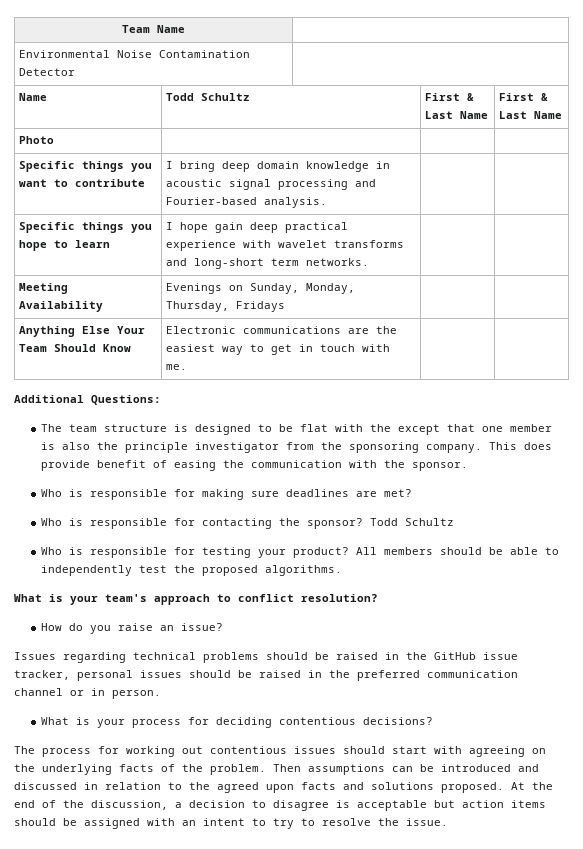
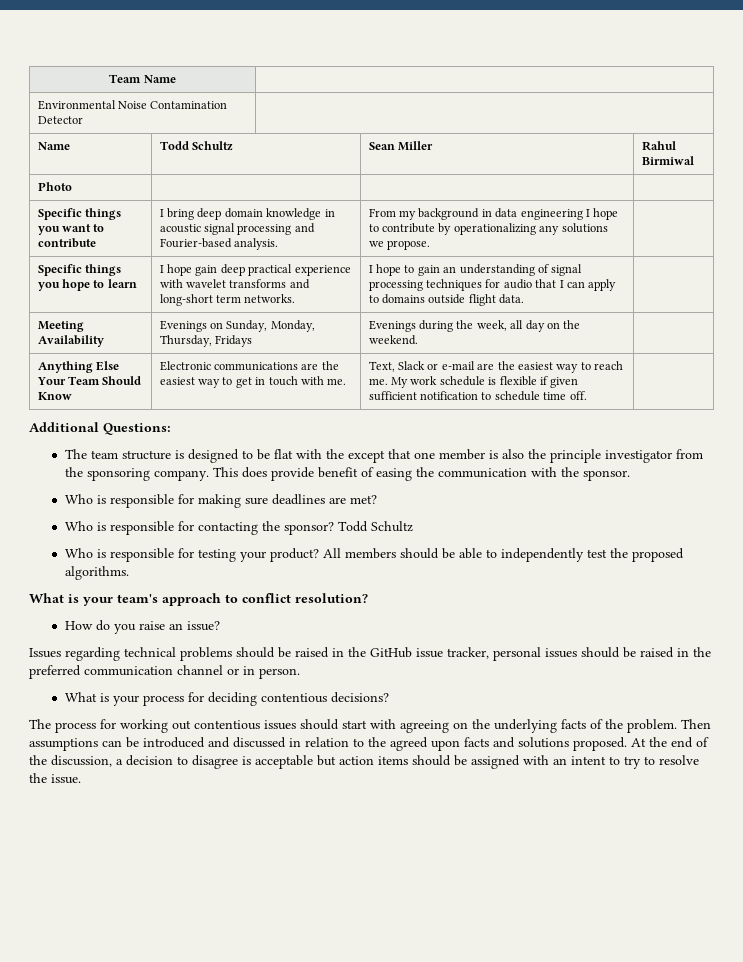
[425,93,475,101] [425,111,489,119] [499,93,549,101] [499,111,563,119] First & Last Name | First & Last Name -> [368,141,433,151] [641,141,676,151] [641,156,694,165] Sean Miller | Rahul Birmiwal
(328, 202) none -> [368,208,619,220] [368,223,608,235] [368,240,430,250] From my background in data engineering I hope to contribute by operationalizing any solutions we propose.
(370, 262) none -> [368,264,583,276] [368,279,617,291] [368,294,525,306] I hope to gain an understanding of signal processing techniques for audio that I can apply to domains outside flight data.
(286, 306) none -> [368,320,581,332] [368,335,418,345] Evenings during the week, all day on the weekend.
(188, 367) none -> [368,361,623,373] [368,376,579,388] [368,391,587,401] Text, Slack or e-mail are the easiest way to reach me. My work schedule is flexible if given sufficient notification to schedule time off.

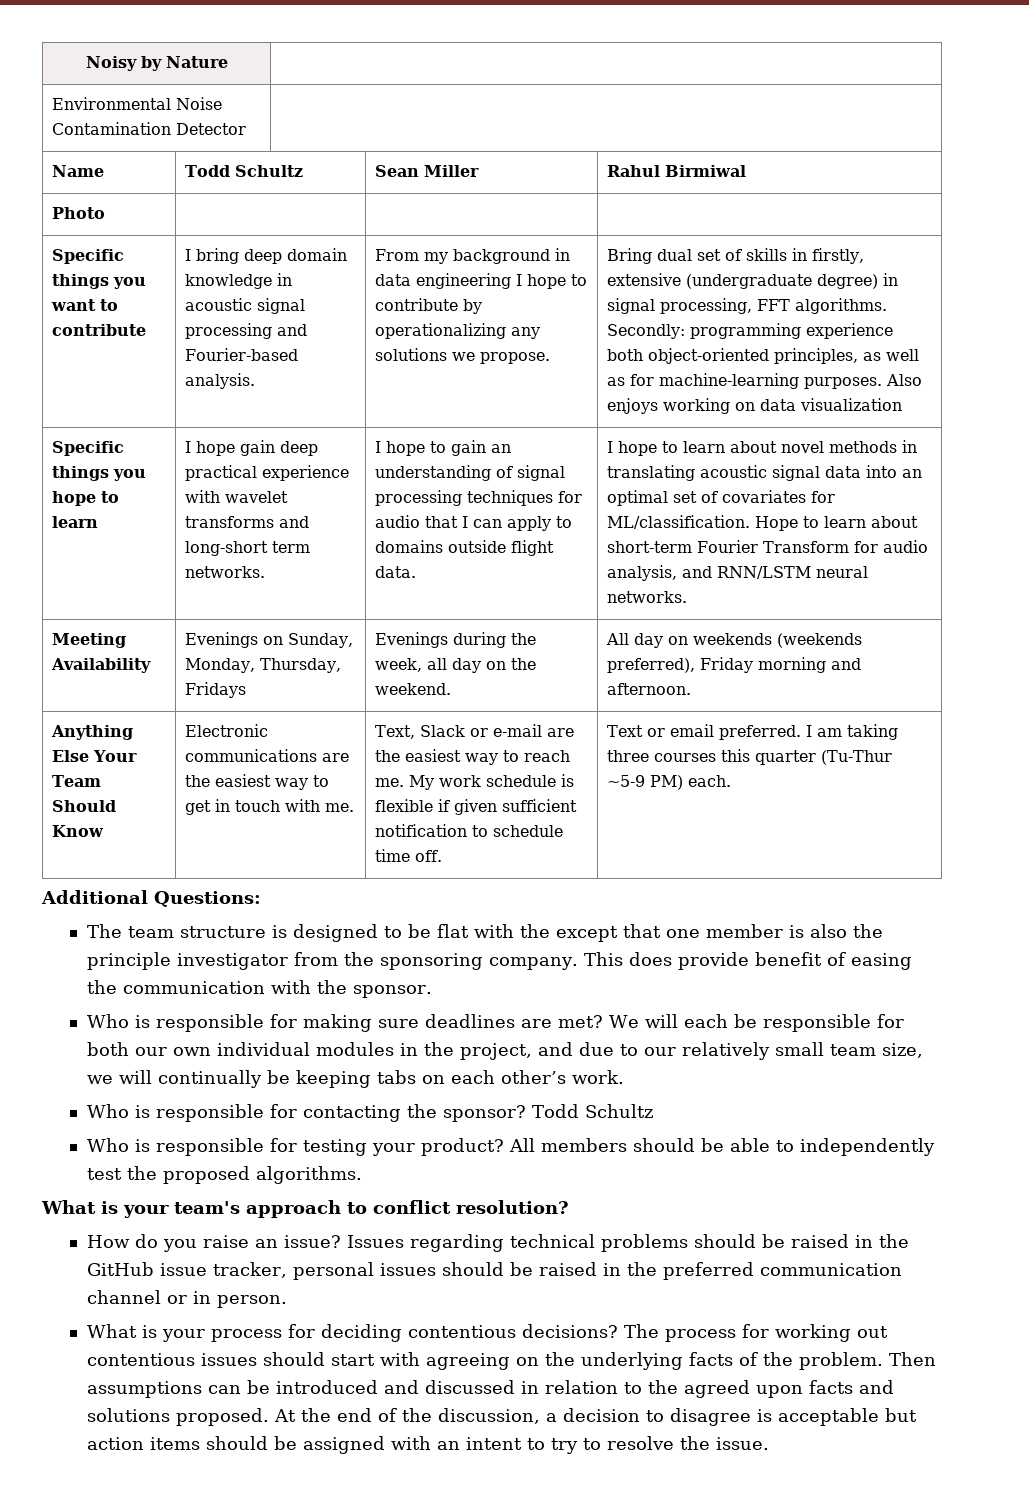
[109,74,176,83] Team Name -> [85,56,228,71] Noisy by Nature
(430, 245) none -> [607,248,865,264] [607,273,899,289] [607,298,888,314] [607,323,894,339] [607,348,920,364] [607,373,923,389] [607,398,903,414] Bring dual set of skills in firstly, extensive (undergraduate degree) in signal processing, FFT algorithms. Secondly: programming experience both object-oriented principles, as well as for machine-learning purposes. Also enjoys working on data visualization
(525, 299) none -> [607,440,918,456] [607,465,923,481] [607,490,836,506] [607,515,919,531] [607,540,929,553] [607,565,869,581] [607,591,688,603] I hope to learn about novel methods in translating acoustic signal data into an optimal set of covariates for ML/classification. Hope to learn about short-term Fourier Transform for audio analysis, and RNN/LSTM neural networks.
(418, 340) none -> [606,633,863,648] [607,657,862,673] [607,683,692,695] All day on weekends (weekends preferred), Friday morning and afternoon.
(587, 395) none -> [607,724,899,740] [607,749,893,765] [607,775,732,790] Text or email preferred. I am taking three courses this quarter (Tu-Thur ~5-9 PM) each.
(377, 499) none -> [608,1014,904,1032] [86,1042,923,1060] [86,1070,624,1088] We will each be responsible for both our own individual modules in the project, and due to our relatively small team size, we will continually be keeping tabs on each other’s work.
(220, 626) // -> (341, 1241) none
(389, 697) // -> (618, 1331) none

